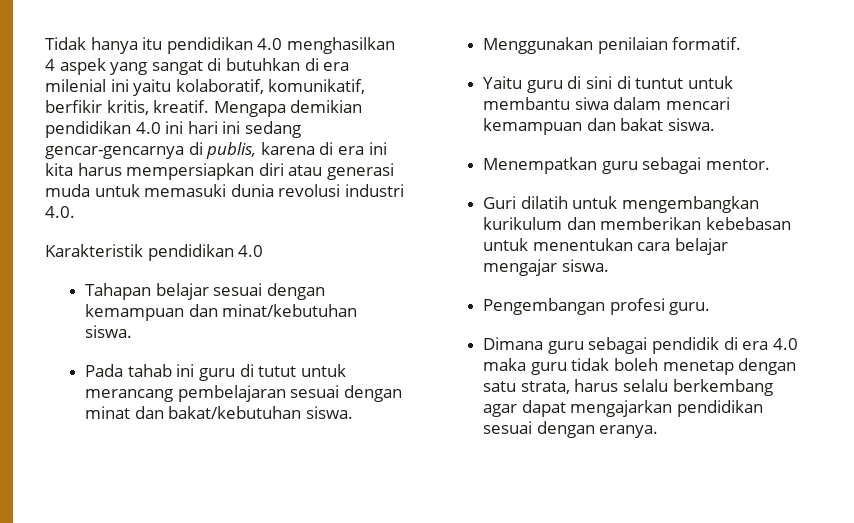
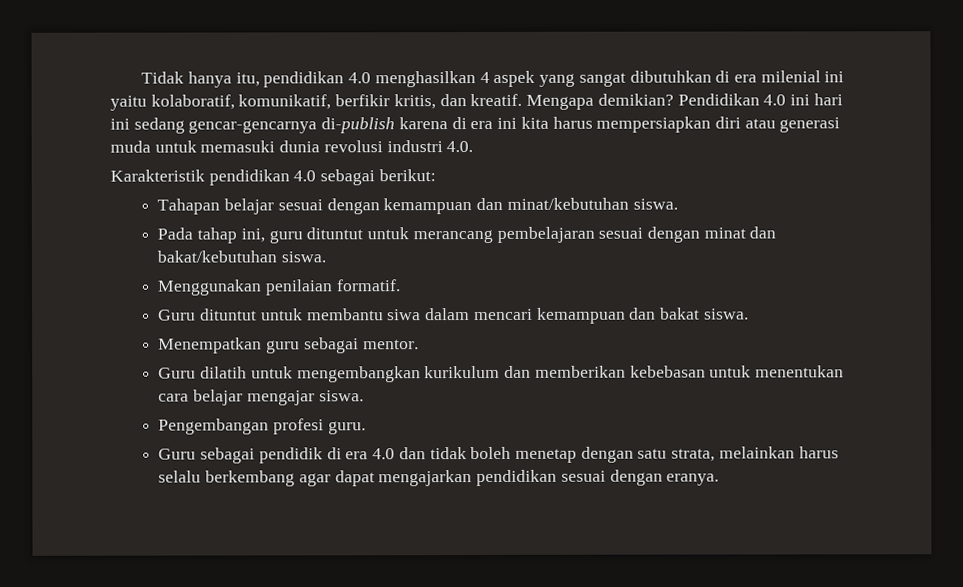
[142,37,163,50] itu -> [235,72,260,87] itu,
[207,58,300,71] di butuhkan -> [629,70,712,83] dibutuhkan
(149, 107) none -> [439,94,467,107] dan
[290,100,363,113] [45,121,131,138] demikian pendidikan -> [597,93,760,106] demikian? Pendidikan
[188,142,257,159] di publis, -> [321,117,396,134] di-publish
(264, 251) none -> [320,169,436,186] sebagai berikut:
[127,364,297,381] tahab ini guru di tutut -> [197,227,364,244] tahap ini, guru dituntut
[483,76,684,93] Yaitu guru di sini di tuntut -> [158,308,258,321] Guru dituntut
[483,196,517,209] Guri -> [158,367,197,379] Guru
[483,337,584,354] Dimana guru -> [158,448,197,460] Guru
[483,358,567,375] maka guru -> [398,447,426,460] dan
(570, 387) none -> [718,446,795,459] melainkan

